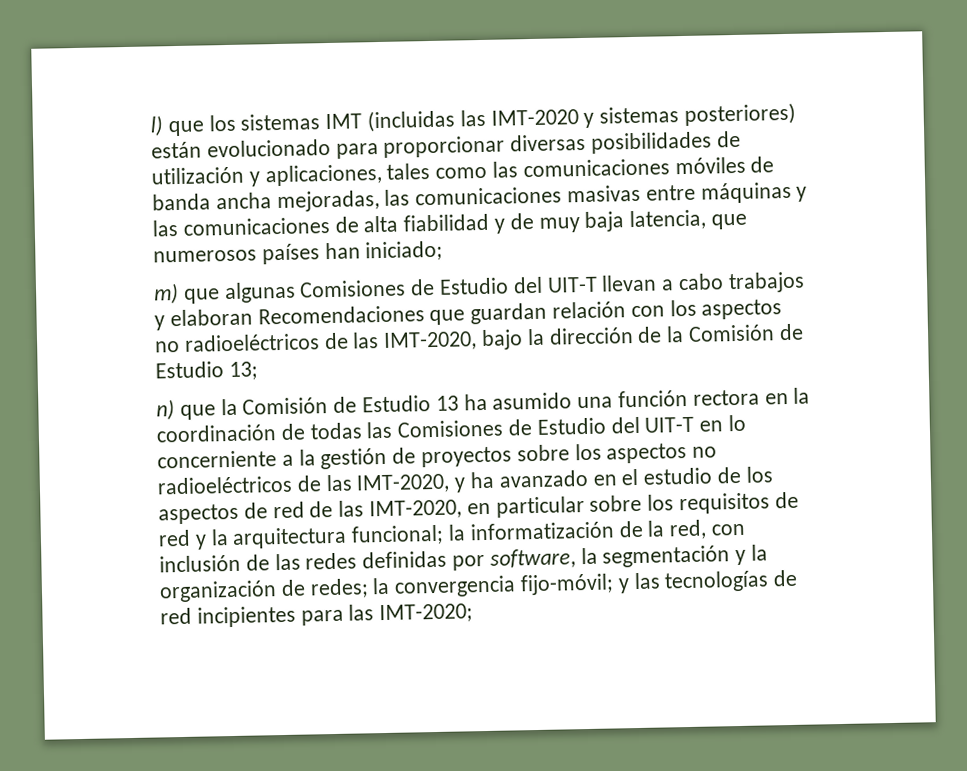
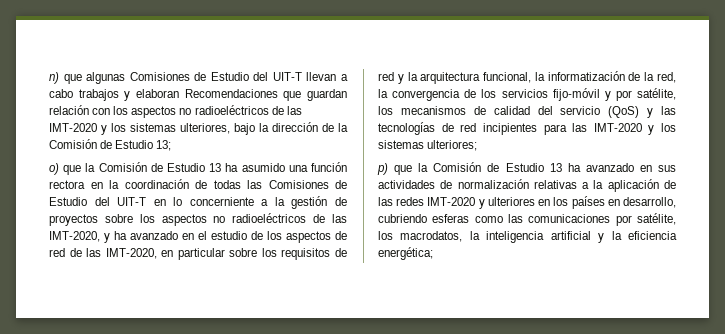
[150,102,797,137] [151,130,741,159] [151,156,775,187] [152,181,808,213] [152,209,748,237] [153,240,444,265] [153,283,179,305] l) que los sistemas IMT (incluidas las IMT-2020 y sistemas posteriores) están evolucionado para proporcionar diversas posibilidades de utilización y aplicaciones, tales como las comunicaciones móviles de banda ancha mejoradas, las comunicaciones masivas entre máquinas y las comunicaciones de alta fiabilidad y de muy baja latencia, que numerosos países han iniciado; // m) -> [49,72,59,84] n)
[383,331,478,351] IMT-2020, -> [49,123,230,135] IMT-2020 y los sistemas ulteriores,
[156,399,175,421] n) -> [49,163,59,175] o)
[351,524,445,546] funcional; -> [483,72,532,83] funcional,
[711,523,746,536] [159,544,769,573] [159,573,615,603] con inclusión de las redes definidas por software, la segmentación y la organización de redes; la convergencia fijo-móvil; -> [378,88,676,101] [378,106,640,118] la convergencia de los servicios fijo-móvil y por satélite, los mecanismos de calidad del servicio (QoS)
[379,603,474,624] IMT-2020; -> [593,123,676,135] [378,140,478,151] [377,162,676,175] [378,179,676,192] [378,196,676,209] [378,213,676,226] [378,231,677,243] [378,247,433,260] IMT-2020 y los sistemas ulteriores; // p) que la Comisión de Estudio 13 ha avanzado en sus actividades de normalización relativas a la aplicación de las redes IMT-2020 y ulteriores en los países en desarrollo, cubriendo esferas como las comunicaciones por satélite, los macrodatos, la inteligencia artificial y la eficiencia energética;

